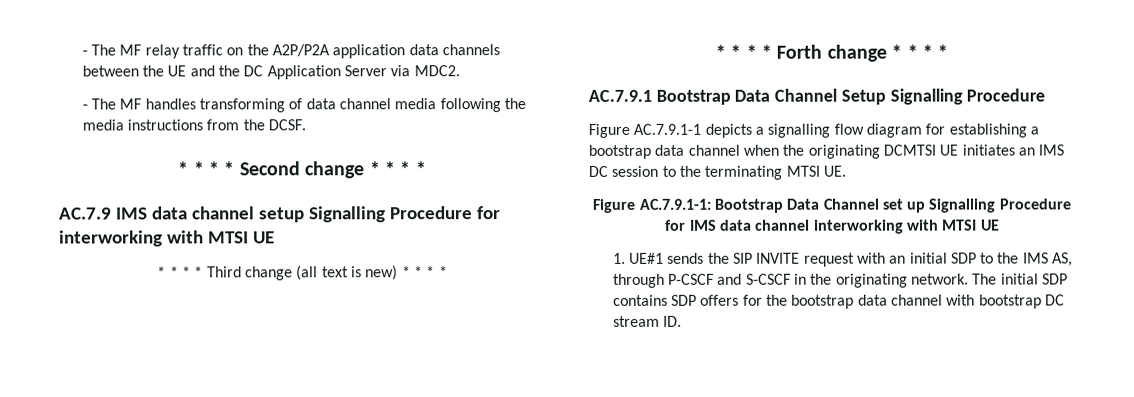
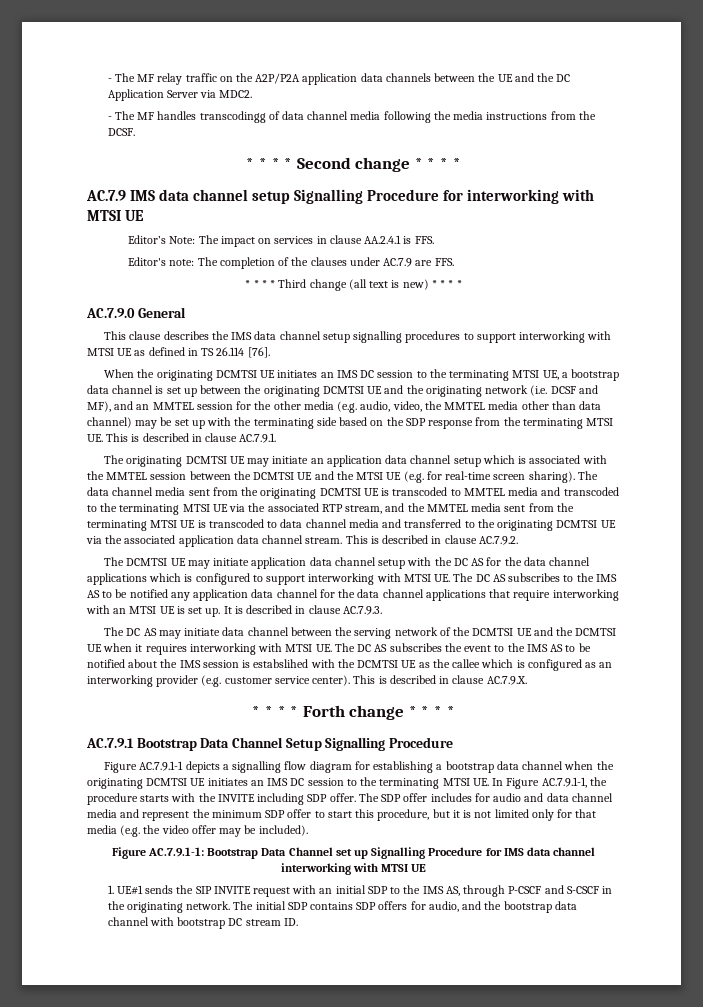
[198,98,285,113] transforming -> [199,111,266,123] transcodingg
(275, 237) none -> [128,235,434,247] [128,257,454,269] // Editor’s Note: The impact on services in clause AA.2.4.1 is FFS. // Editor's note: The completion of the clauses under AC.7.9 are FFS.
(448, 272) none -> [86,307,186,318] [104,331,612,343] [87,347,270,358] [104,369,620,381] [87,385,598,397] [87,401,602,413] [87,417,614,429] [87,433,277,443] [104,455,607,467] [87,471,598,483] [87,487,619,499] [87,503,574,515] [87,519,616,531] [86,535,518,547] [104,557,591,569] [87,573,617,585] [87,589,619,601] [86,605,382,617] [104,627,617,639] [87,643,591,655] [87,659,613,671] [87,675,527,687] // AC.7.9.0 General // This clause describes the IMS data channel setup signalling procedures to support interworking with MTSI UE as defined in TS 26.114 [76]. // When the originating DCMTSI UE initiates an IMS DC session to the terminating MTSI UE, a bootstrap data channel is set up between the originating DCMTSI UE and the originating network (i.e. DCSF and MF), and an MMTEL session for the other media (e.g. audio, video, the MMTEL media other than data channel) may be set up with the terminating side based on the SDP response from the terminating MTSI UE. This is described in clause AC.7.9.1. // The originating DCMTSI UE may initiate an application data channel setup which is associated with the MMTEL session between the DCMTSI UE and the MTSI UE (e.g. for real-time screen sharing). The data channel media sent from the originating DCMTSI UE is transcoded to MMTEL media and transcoded to the terminating MTSI UE via the associated RTP stream, and the MMTEL media sent from the terminating MTSI UE is transcoded to data channel media and transferred to the originating DCMTSI UE via the associated application data channel stream. This is described in clause AC.7.9.2. // The DCMTSI UE may initiate application data channel setup with the DC AS for the data channel applications which is configured to support interworking with MTSI UE. The DC AS subscribes to the IMS AS to be notified any application data channel for the data channel applications that require interworking with an MTSI UE is set up. It is described in clause AC.7.9.3. // The DC AS may initiate data channel between the serving network of the DCMTSI UE and the DCMTSI UE when it requires interworking with MTSI UE. The DC AS subscribes the event to the IMS AS to be notified about the IMS session is estabslihed with the DCMTSI UE as the callee which is configured as an interworking provider (e.g. customer service center). This is described in clause AC.7.9.X.
(846, 171) none -> [492,777,607,789] [87,793,613,805] [87,809,597,821] [87,825,308,837] In Figure AC.7.9.1-1, the procedure starts with the INVITE including SDP offer. The SDP offer includes for audio and data channel media and represent the minimum SDP offer to start this procedure, but it is not limited only for that media (e.g. the video offer may be included).
(763, 300) none -> [428,901,482,912] audio, and

